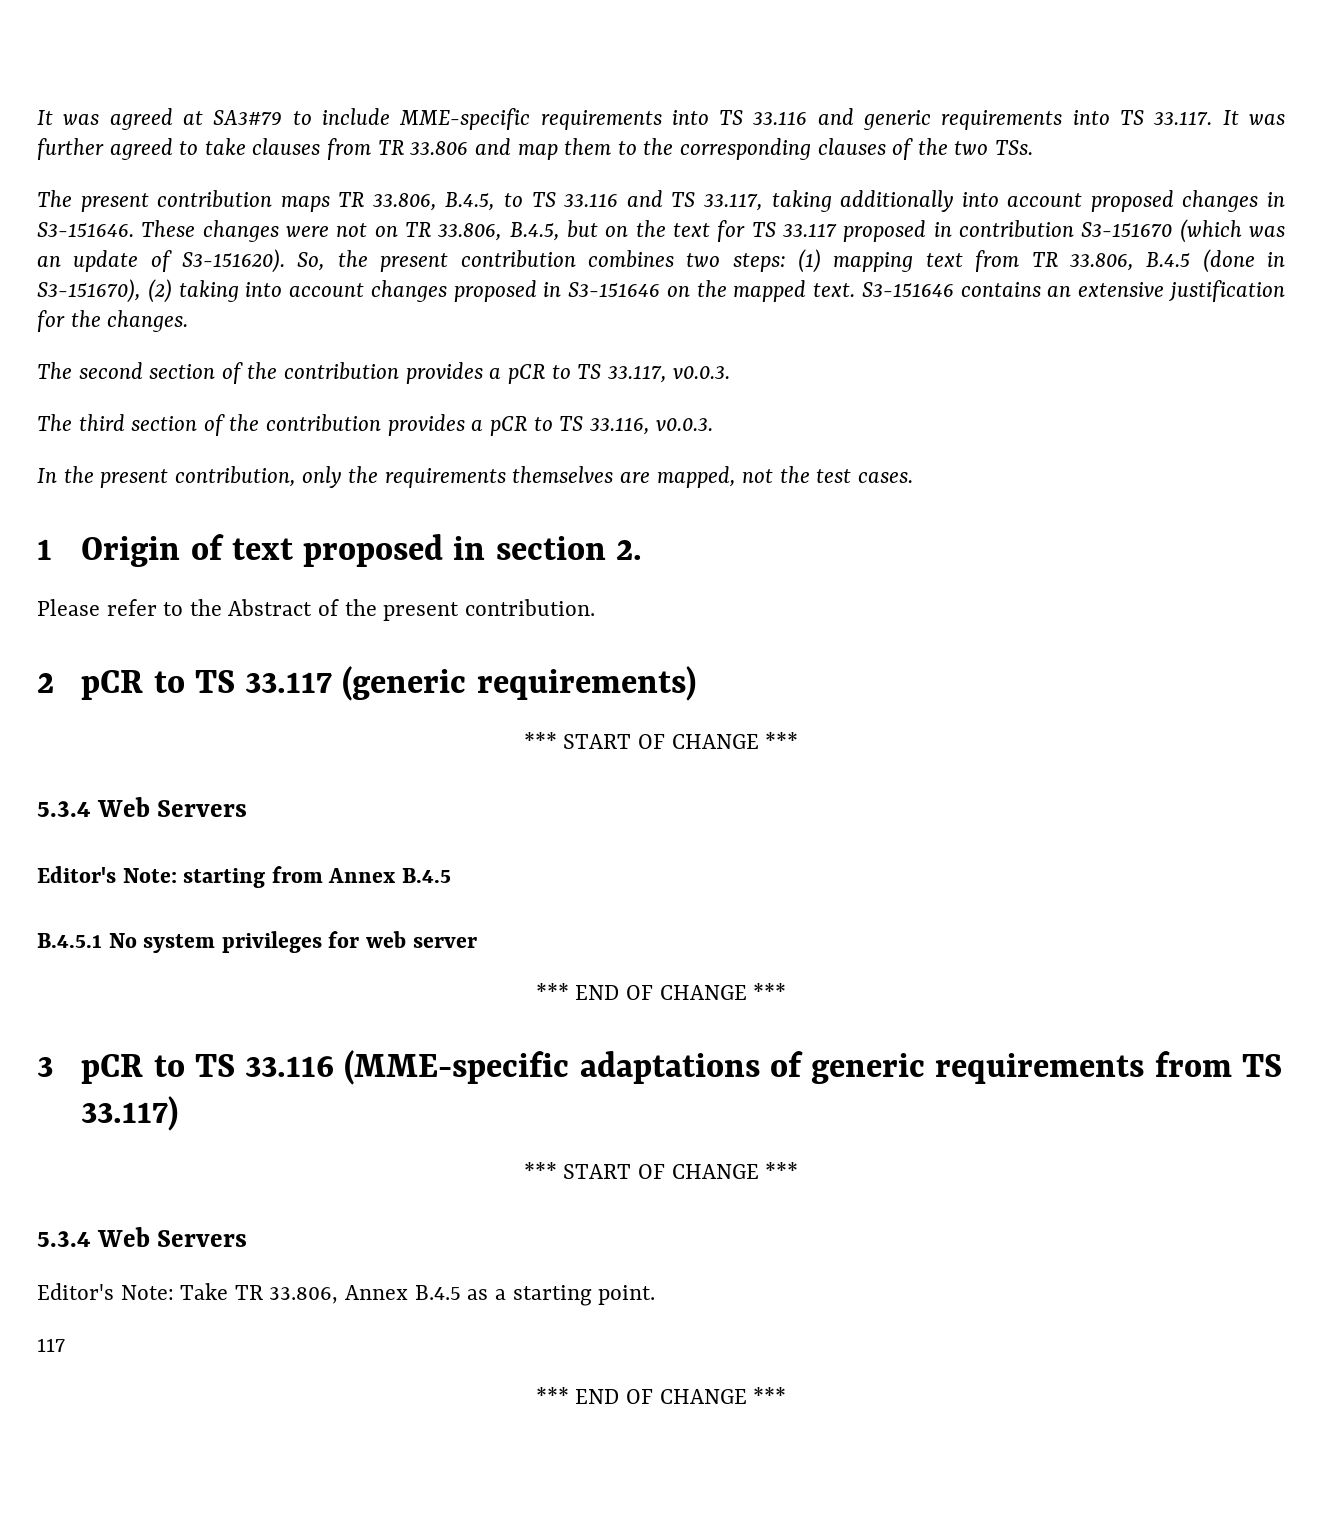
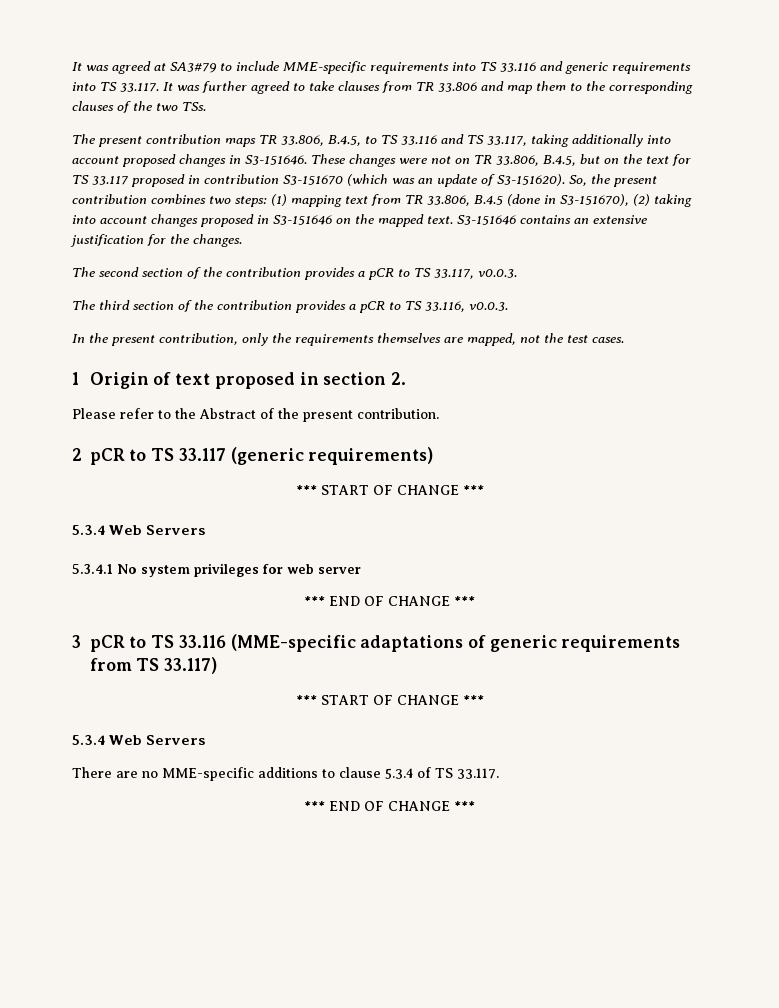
[37,866,452,888] [37,933,102,948] Editor's Note: starting from Annex B.4.5 // B.4.5.1 -> [72,564,113,574] 5.3.4.1
[37,1283,656,1306] [37,1338,65,1352] Editor's Note: Take TR 33.806, Annex B.4.5 as a starting point. // 117 -> [72,767,499,781] There are no MME-specific additions to clause 5.3.4 of TS 33.117.

